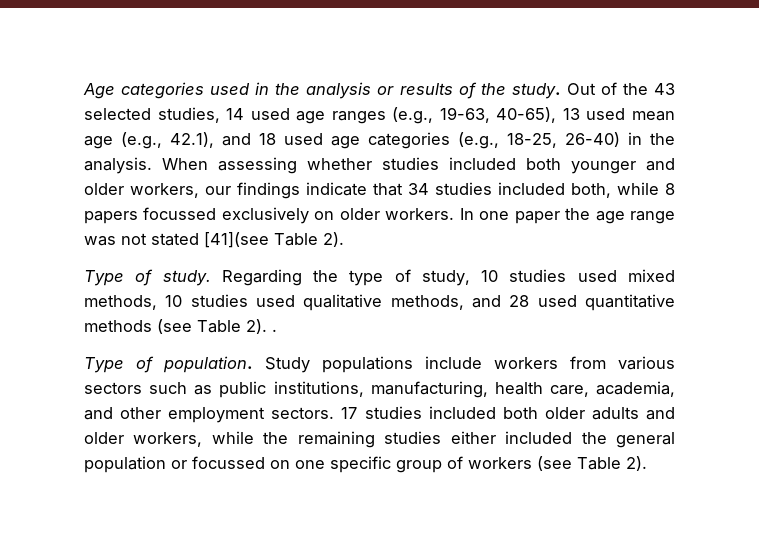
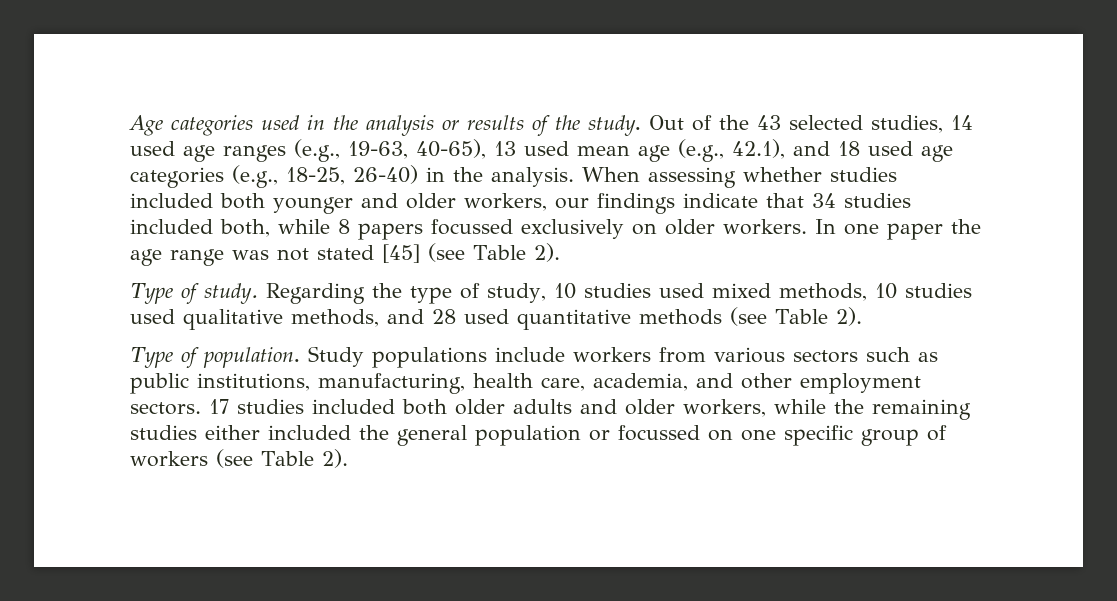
[204,232,269,248] [41](see -> [382,243,465,263] [45] (see
[272,329,277,332] . -> (862, 316) none

